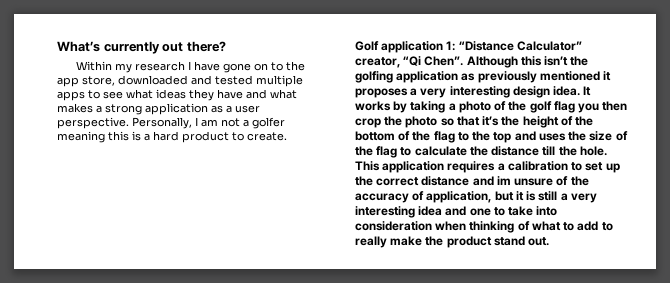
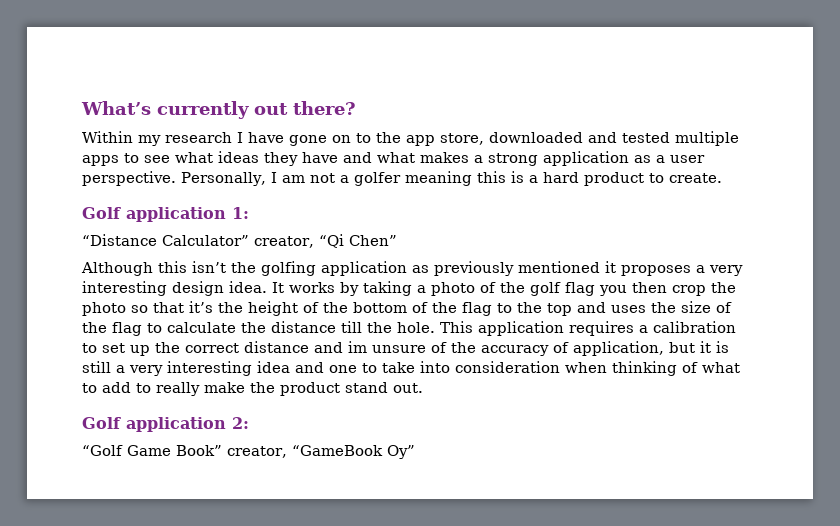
(456, 46) none -> (249, 213) //
[424,56,464,66] Chen”. -> [348,235,397,246] Chen” //
(550, 241) none -> [82,417,249,432] [82,445,415,459] // Golf application 2: // “Golf Game Book” creator, “GameBook Oy”

